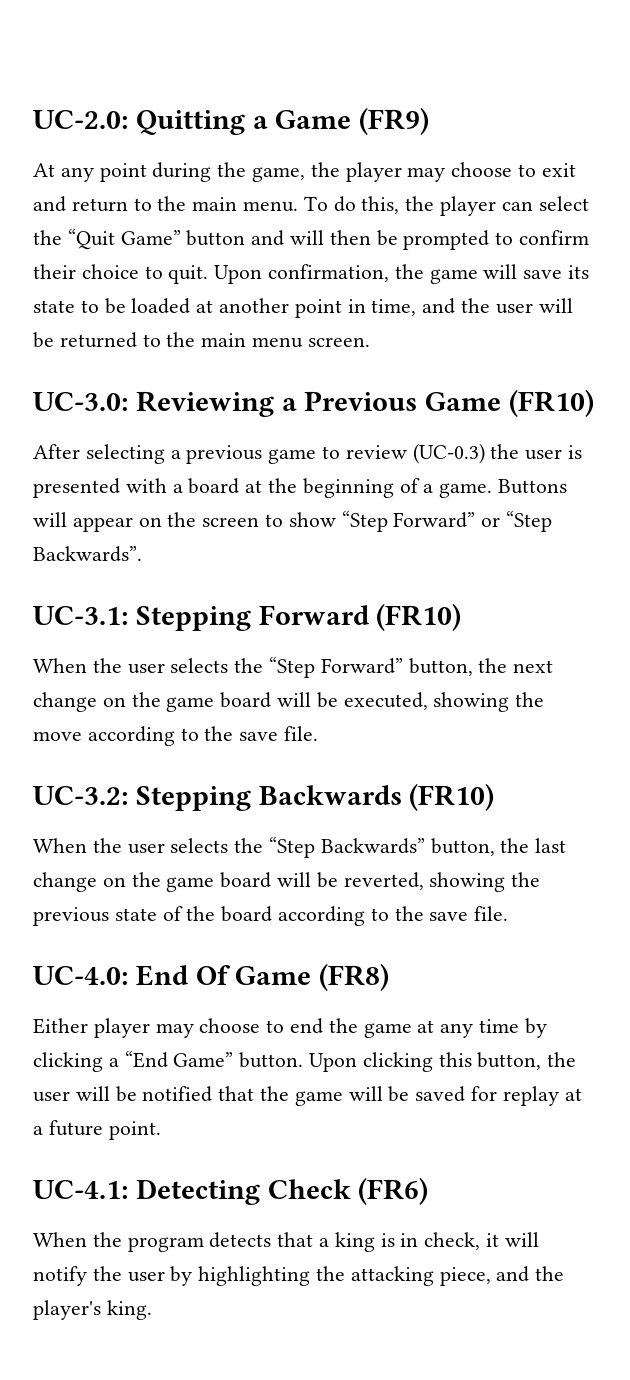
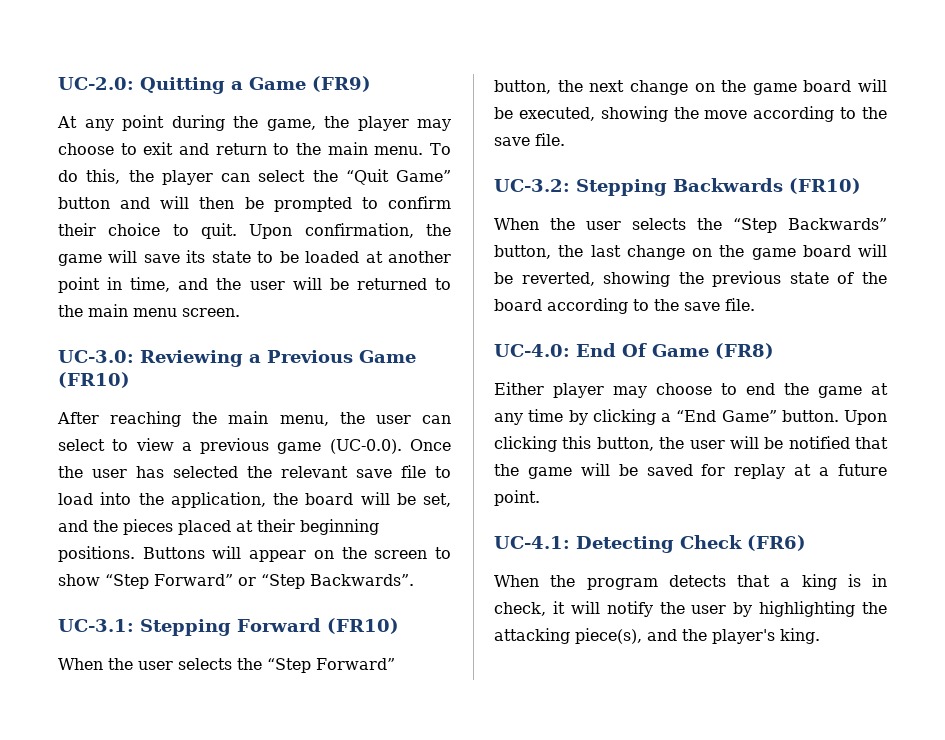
[85,443,583,464] [33,478,493,498] selecting a previous game to review (UC-0.3) the user is presented with a board at the beginning of a game. -> [110,411,452,427] [58,438,451,454] [58,465,451,478] [58,492,451,508] [58,519,379,535] [58,546,135,562] reaching the main menu, the user can select to view a previous game (UC-0.0). Once the user has selected the relevant save file to load into the application, the board will be set, and the pieces placed at their beginning positions.
[439,1267,491,1286] piece, -> [575,628,642,644] piece(s),

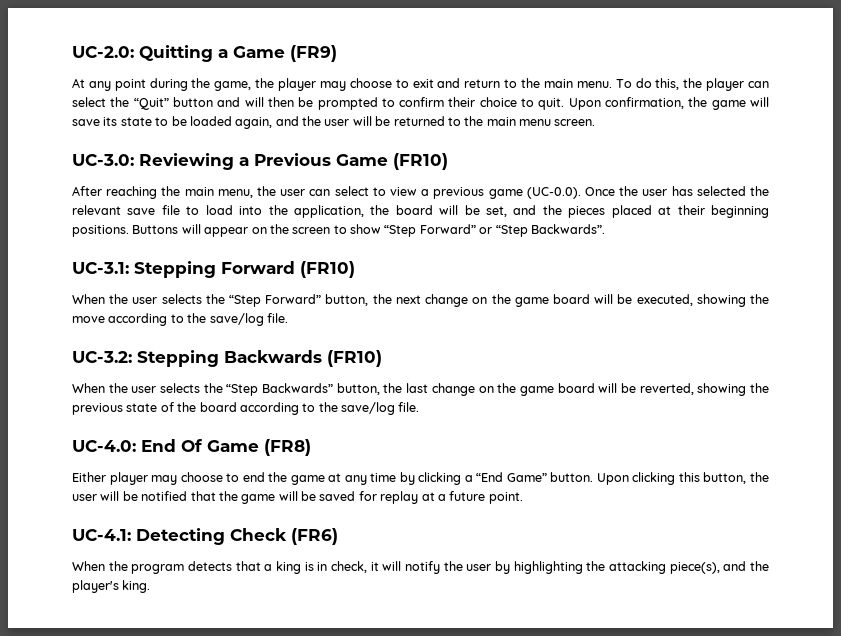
[345,169,451,185] “Quit Game” -> [133,98,169,110] “Quit”
[365,251,452,263] [58,277,171,293] at another point in time, -> [235,117,273,129] again,
[494,137,530,146] save -> [209,313,264,326] save/log
[684,302,720,311] save -> [341,402,395,415] save/log

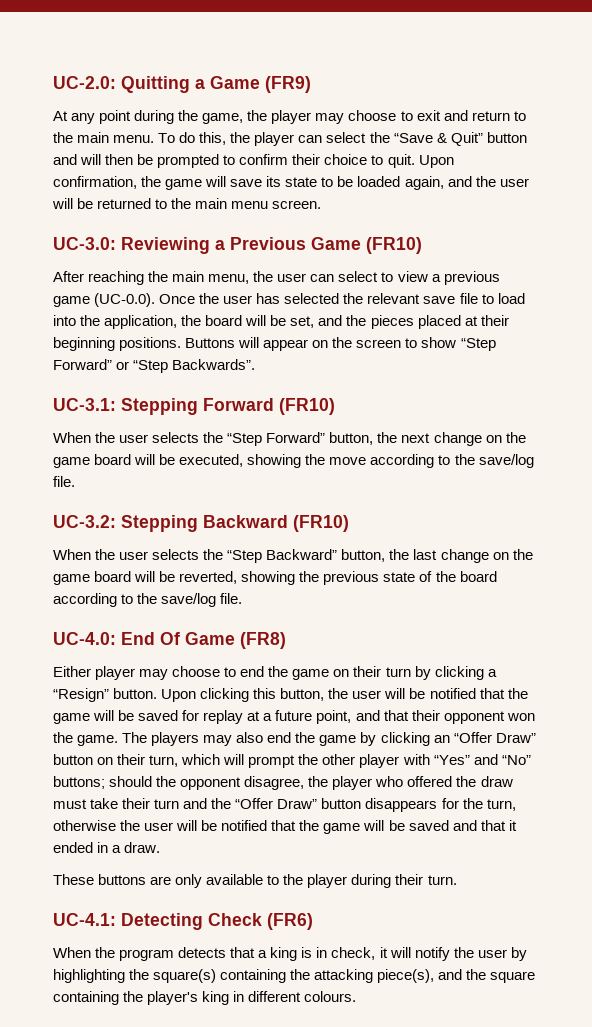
[133,98,169,110] “Quit” -> [393,132,483,146] “Save & Quit”
[224,350,382,367] [72,383,334,396] Backwards (FR10) // When the user selects the “Step Backwards” -> [203,515,349,532] [53,549,338,563] Backward (FR10) // When the user selects the “Step Backward”
[328,473,397,485] at any time -> [333,666,411,677] on their turn
[476,472,547,482] “End Game” -> [53,688,109,702] “Resign”
[488,492,523,504] point. -> [316,710,535,724] [53,732,536,746] [53,754,531,768] [53,776,513,790] [53,798,516,812] [53,820,517,834] [53,842,161,853] [53,874,457,888] point, and that their opponent won the game. The players may also end the game by clicking an “Offer Draw” button on their turn, which will prompt the other player with “Yes” and “No” buttons; should the opponent disagree, the player who offered the draw must take their turn and the “Offer Draw” button disappears for the turn, otherwise the user will be notified that the game will be saved and that it ended in a draw. // These buttons are only available to the player during their turn.
(606, 566) none -> [153,969,311,983] square(s) containing the
[72,580,151,593] player's king. -> [490,971,536,983] [53,991,357,1005] square containing the player's king in different colours.

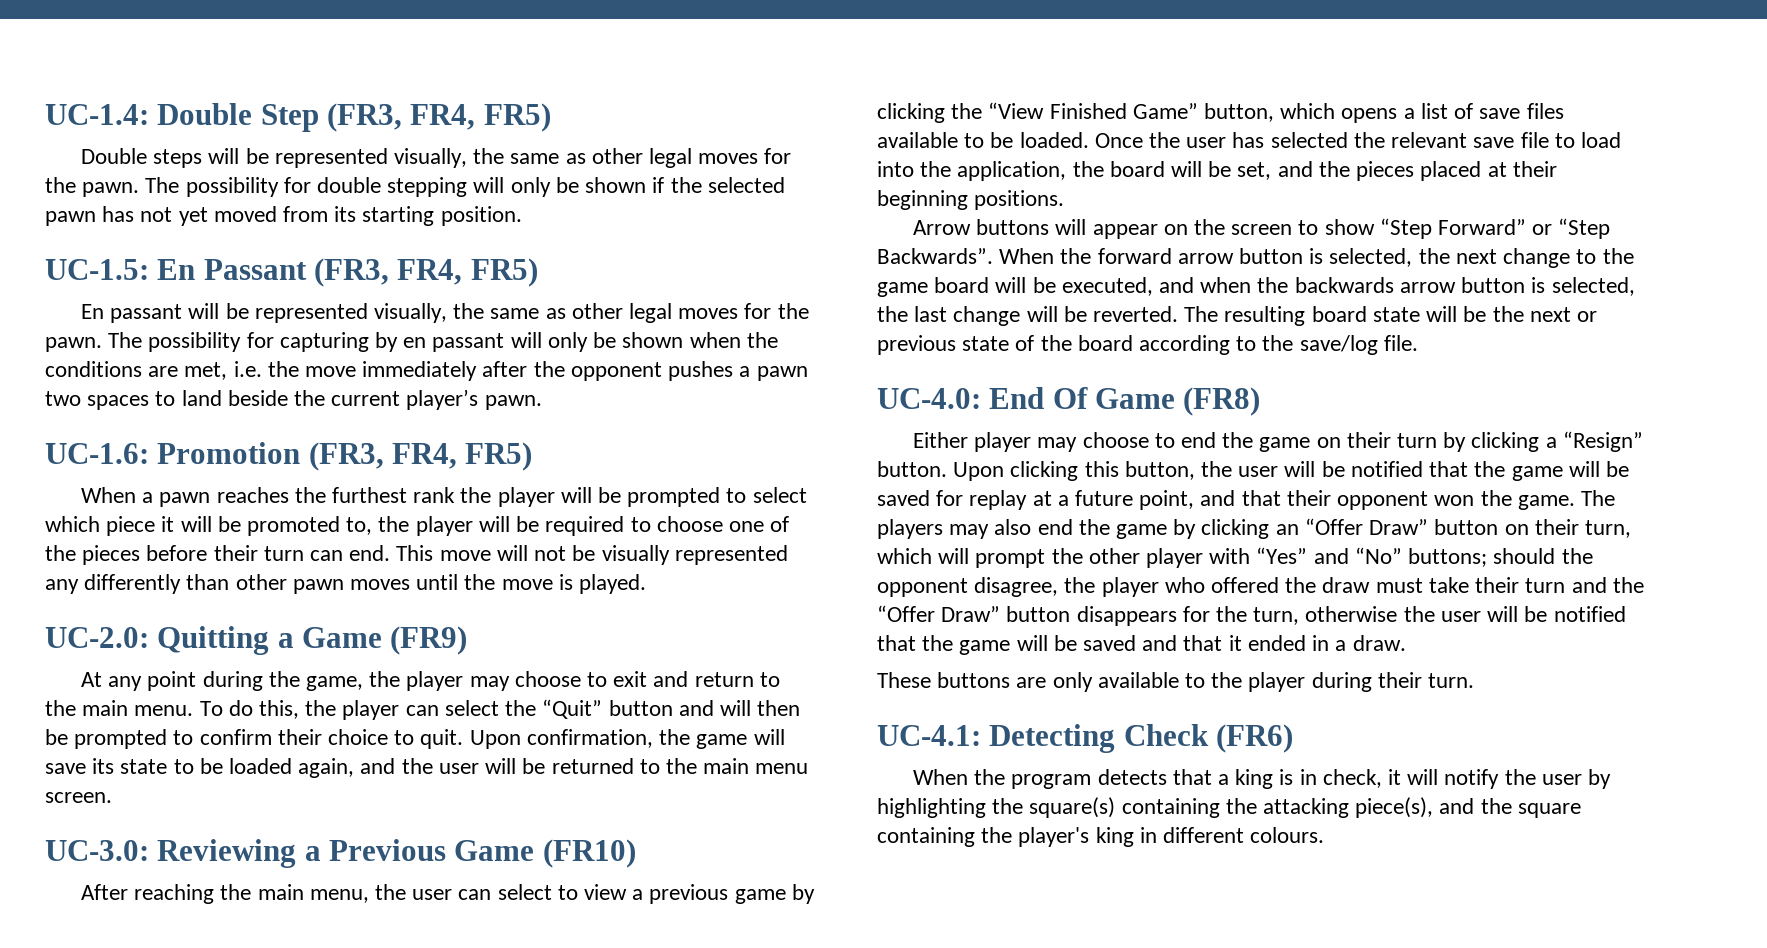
(53, 82) none -> [45,103,551,132] [80,148,792,168] [45,177,785,197] [45,206,522,226] [45,258,538,287] [80,303,809,323] [45,332,778,352] [45,361,808,381] [45,389,542,410] [45,442,533,471] [80,487,807,507] [45,516,790,536] [45,545,788,565] [45,574,647,594] UC-1.4: Double Step (FR3, FR4, FR5) // Double steps will be represented visually, the same as other legal moves for the pawn. The possibility for double stepping will only be shown if the selected pawn has not yet moved from its starting position. // UC-1.5: En Passant (FR3, FR4, FR5) // En passant will be represented visually, the same as other legal moves for the pawn. The possibility for capturing by en passant will only be shown when the conditions are met, i.e. the move immediately after the opponent pushes a pawn two spaces to land beside the current player’s pawn. // UC-1.6: Promotion (FR3, FR4, FR5) // When a pawn reaches the furthest rank the player will be prompted to select which piece it will be promoted to, the player will be required to choose one of the pieces before their turn can end. This move will not be visually represented any differently than other pawn moves until the move is played. //
[393,132,483,146] “Save & Quit” -> [542,699,603,719] “Quit”
[94,293,156,307] (UC-0.0). -> [791,884,815,904] [877,102,1564,123] [877,132,1089,148] by clicking the “View Finished Game” button, which opens a list of save files available to be loaded.
[185,338,236,348] Buttons -> [912,219,1050,235] // Arrow buttons
[53,398,335,415] [53,432,374,446] // UC-3.1: Stepping Forward (FR10) // When the user selects the “Step Forward” button, -> [999,248,1413,267] When the forward arrow button is selected,
[485,435,502,443] on -> [1576,249,1597,264] to
[247,454,534,468] [53,476,75,487] [53,515,349,532] [53,549,533,563] [53,571,320,585] showing the move according to the save/log file. // UC-3.2: Stepping Backward (FR10) // When the user selects the “Step Backward” button, the last change on the game board will be reverted, showing the -> [1159,277,1635,296] [877,306,1597,326] and when the backwards arrow button is selected, the last change will be reverted. The resulting board state will be the next or

